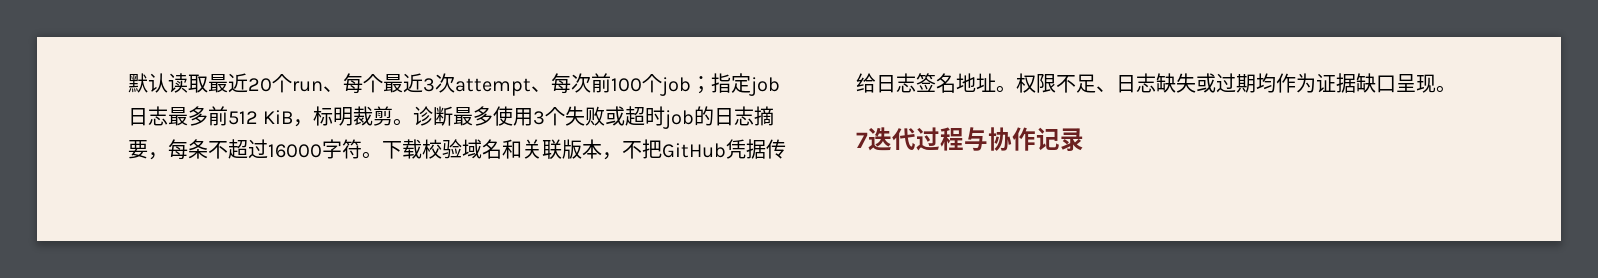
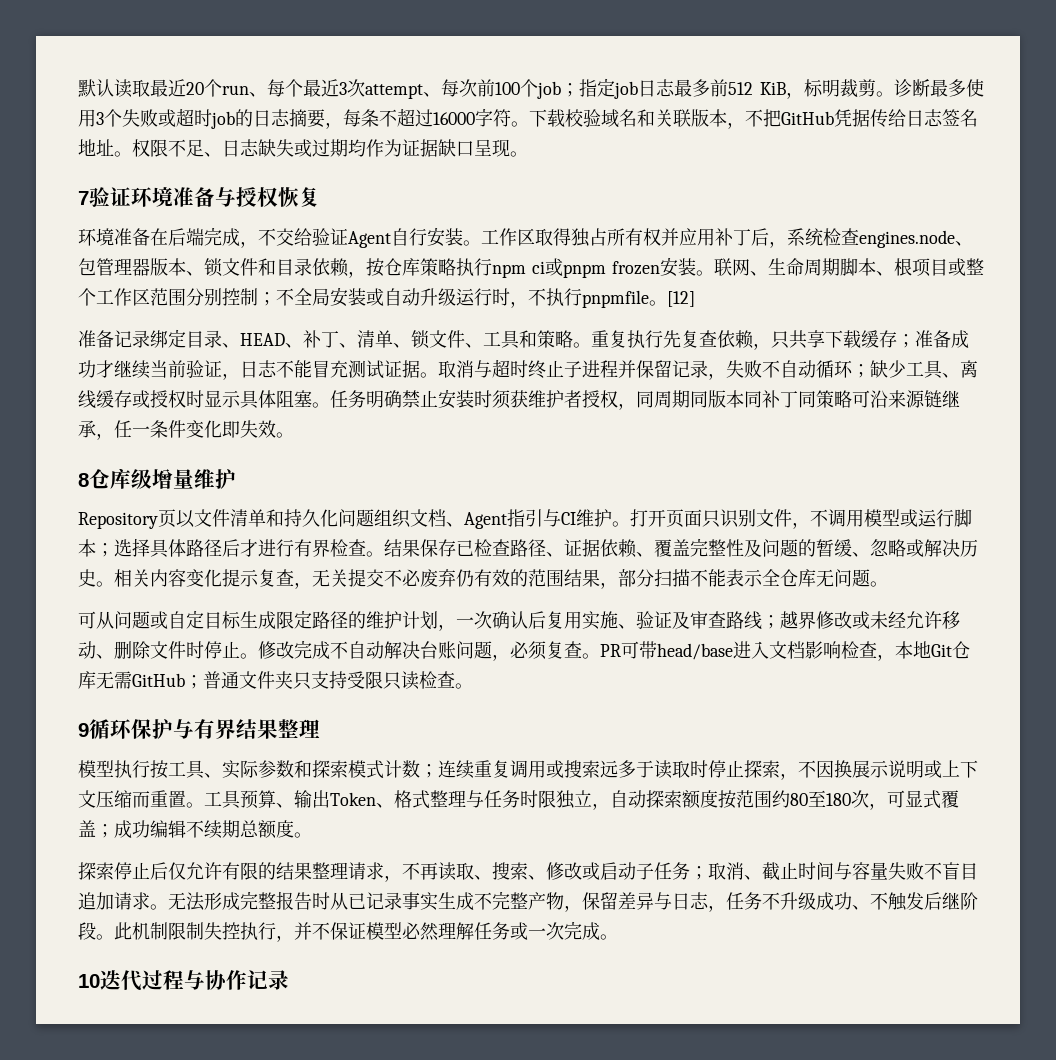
(868, 140) none -> [89,187,320,207] [78,227,973,248] [78,257,984,278] [78,287,695,308] [78,329,969,350] [78,359,978,380] [78,389,960,410] [78,420,294,440] [78,468,236,489] [78,509,972,529] [78,538,978,558] [78,569,888,589] [78,610,960,631] [78,640,970,661] [78,671,473,690] [78,719,320,739] [78,760,978,780] [78,790,959,810] [78,820,312,839] [78,862,978,882] [78,891,978,912] [78,921,618,942] [78,974,100,988] 验证环境准备与授权恢复 // 环境准备在后端完成，不交给验证Agent自行安装。工作区取得独占所有权并应用补丁后，系统检查engines.node、包管理器版本、锁文件和目录依赖，按仓库策略执行npm ci或pnpm frozen安装。联网、生命周期脚本、根项目或整个工作区范围分别控制；不全局安装或自动升级运行时，不执行pnpmfile。[12] // 准备记录绑定目录、HEAD、补丁、清单、锁文件、工具和策略。重复执行先复查依赖，只共享下载缓存；准备成功才继续当前验证，日志不能冒充测试证据。取消与超时终止子进程并保留记录，失败不自动循环；缺少工具、离线缓存或授权时显示具体阻塞。任务明确禁止安装时须获维护者授权，同周期同版本同补丁同策略可沿来源链继承，任一条件变化即失效。 // 8仓库级增量维护 // Repository页以文件清单和持久化问题组织文档、Agent指引与CI维护。打开页面只识别文件，不调用模型或运行脚本；选择具体路径后才进行有界检查。结果保存已检查路径、证据依赖、覆盖完整性及问题的暂缓、忽略或解决历史。相关内容变化提示复查，无关提交不必废弃仍有效的范围结果，部分扫描不能表示全仓库无问题。 // 可从问题或自定目标生成限定路径的维护计划，一次确认后复用实施、验证及审查路线；越界修改或未经允许移动、删除文件时停止。修改完成不自动解决台账问题，必须复查。PR可带head/base进入文档影响检查，本地Git仓库无需GitHub；普通文件夹只支持受限只读检查。 // 9循环保护与有界结果整理 // 模型执行按工具、实际参数和探索模式计数；连续重复调用或搜索远多于读取时停止探索，不因换展示说明或上下文压缩而重置。工具预算、输出Token、格式整理与任务时限独立，自动探索额度按范围约80至180次，可显式覆盖；成功编辑不续期总额度。 // 探索停止后仅允许有限的结果整理请求，不再读取、搜索、修改或启动子任务；取消、截止时间与容量失败不盲目追加请求。无法形成完整报告时从已记录事实生成不完整产物，保留差异与日志，任务不升级成功、不触发后继阶段。此机制限制失控执行，并不保证模型必然理解任务或一次完成。 // 10

